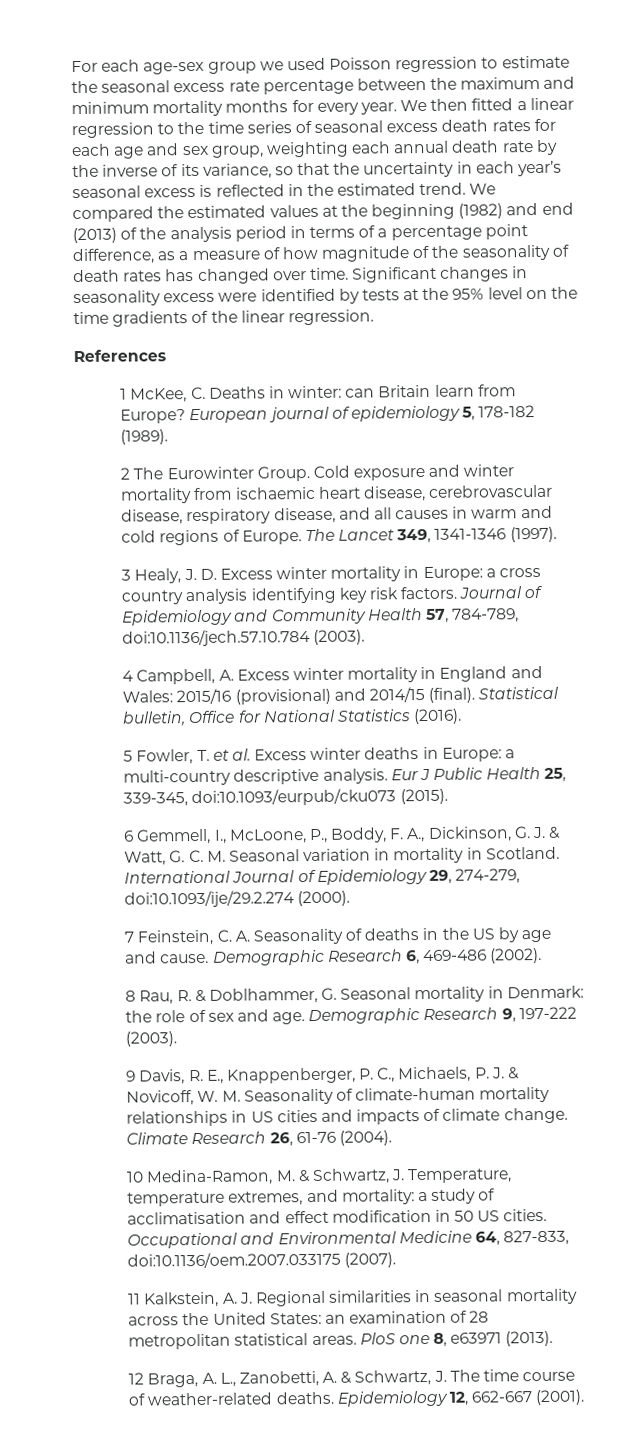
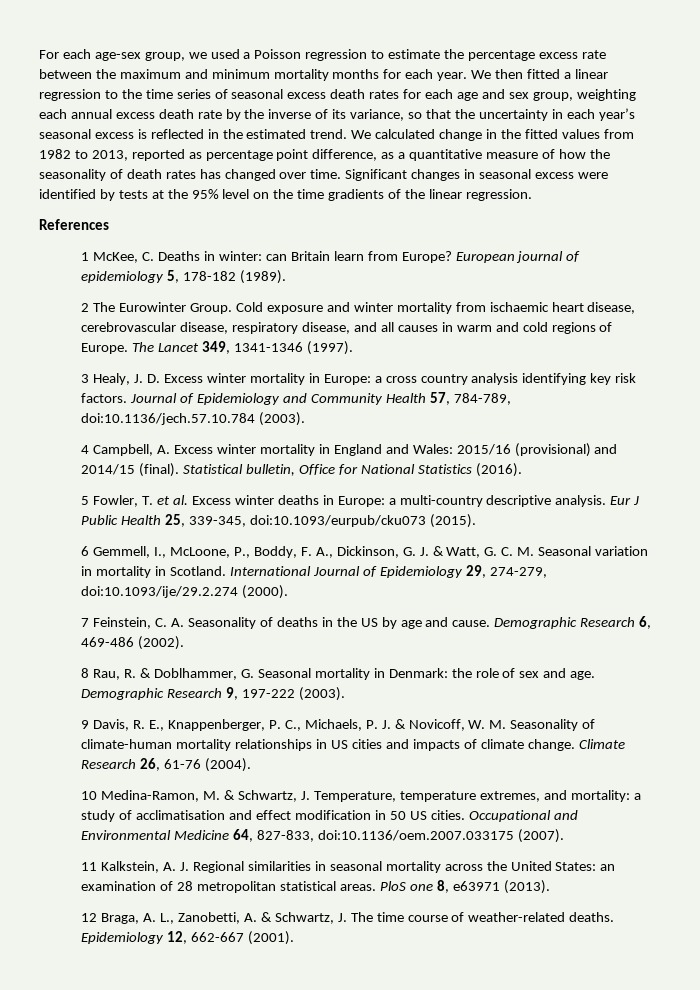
[207,61,257,74] group -> [144,52,185,61] group,
(326, 64) none -> [243,52,251,59] a
[101,80,171,93] seasonal -> [467,50,535,61] percentage
[262,79,354,95] percentage -> (606, 54) none
[316,102,359,115] every -> [405,69,434,79] each
(450, 147) none -> [115,112,155,119] excess
[72,202,574,223] [72,225,388,244] compared the estimated values at the beginning (1982) and end (2013) of the analysis period in terms of a -> [375,129,634,141] [39,149,202,161] calculated change in the fitted values from 1982 to 2013, reported as
(190, 256) none -> [409,149,483,161] quantitative
[321,245,430,262] magnitude of -> (586, 154) none
[73,290,161,307] seasonality -> [479,169,532,179] seasonal

